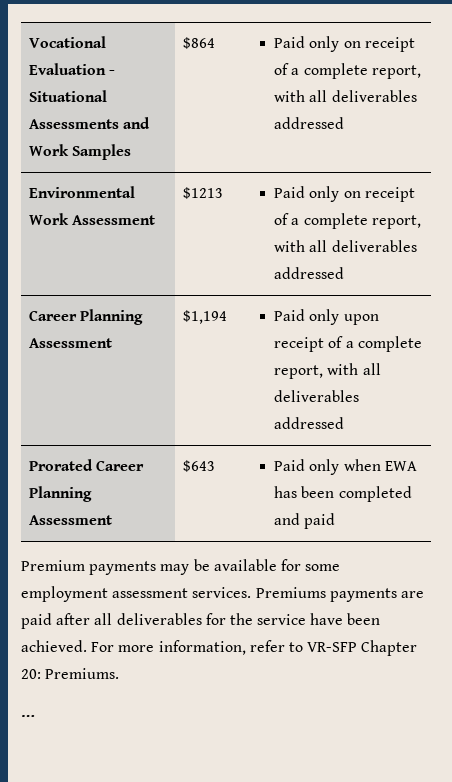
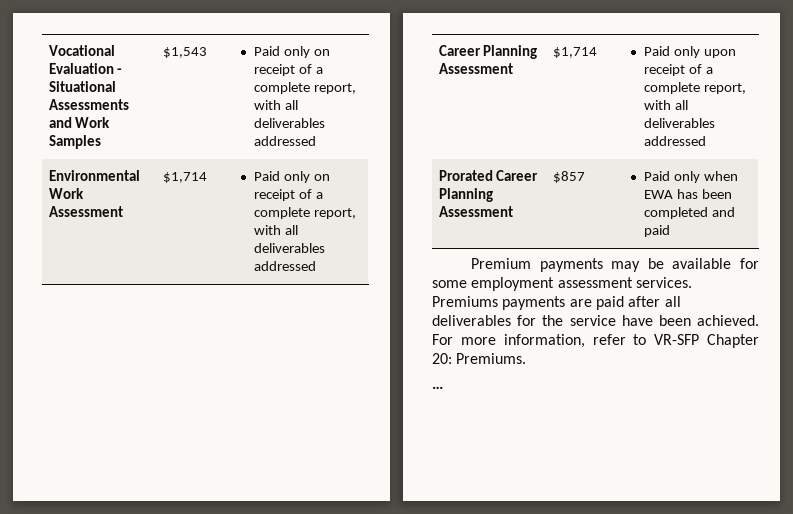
[183,37,216,49] $864 -> [162,47,207,58] $1,543
[183,187,224,199] $1213 -> [162,172,207,183] $1,714
[183,310,228,324] $1,194 -> [552,47,597,58] $1,714
[183,460,216,472] $643 -> [552,171,585,183] $857

